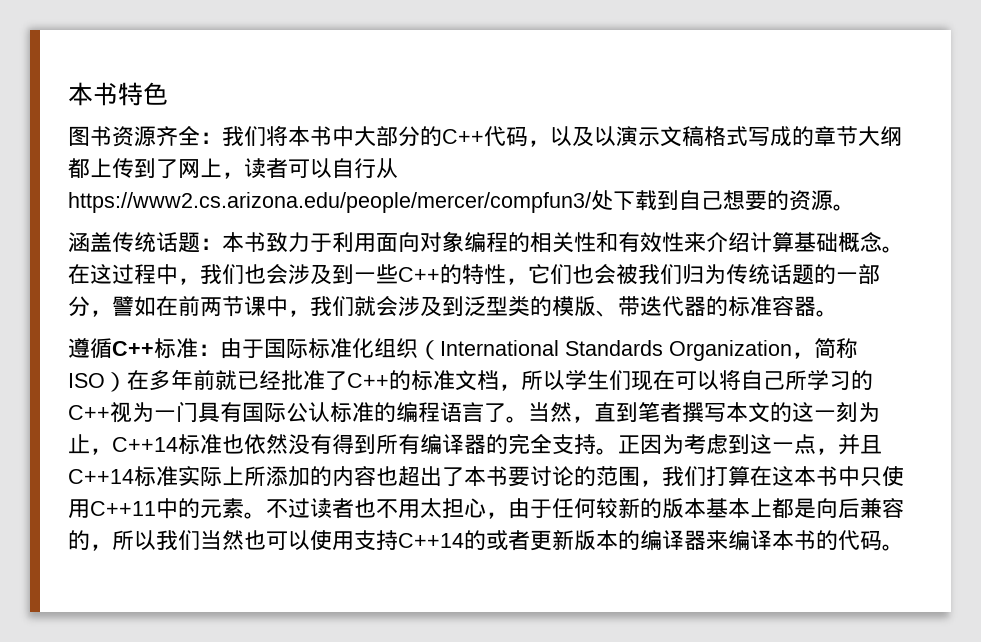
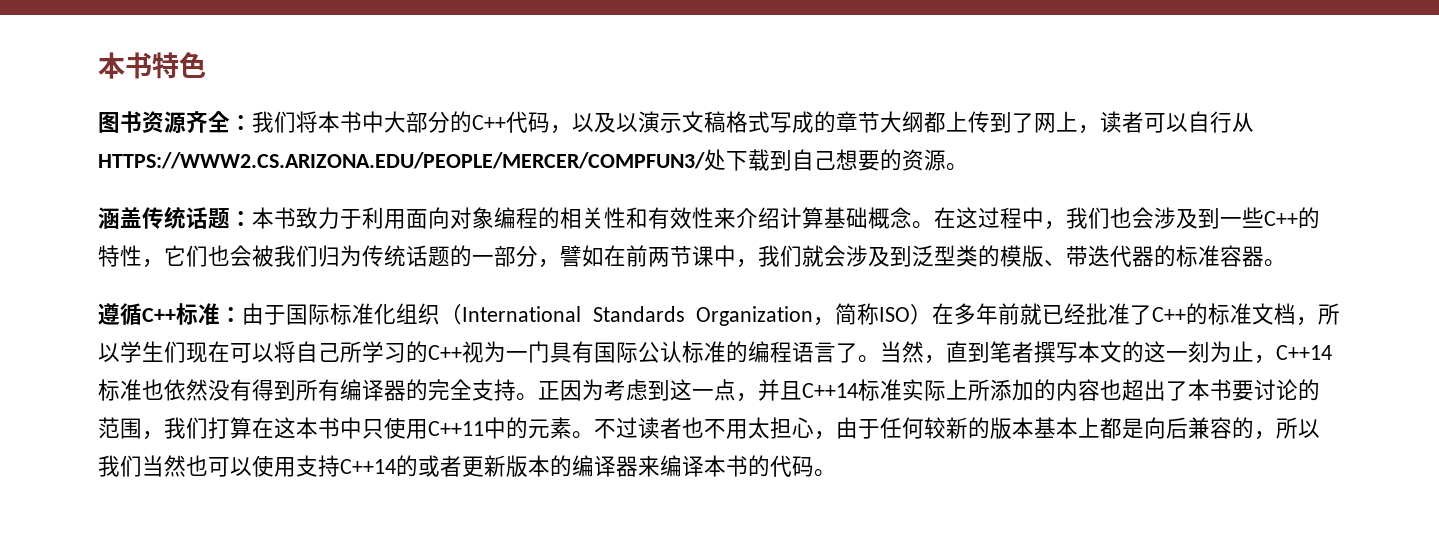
[68,192,591,213] https://www2.cs.arizona.edu/people/mercer/compfun3/ -> [98,152,705,169] HTTPS://WWW2.CS.ARIZONA.EDU/PEOPLE/MERCER/COMPFUN3/

